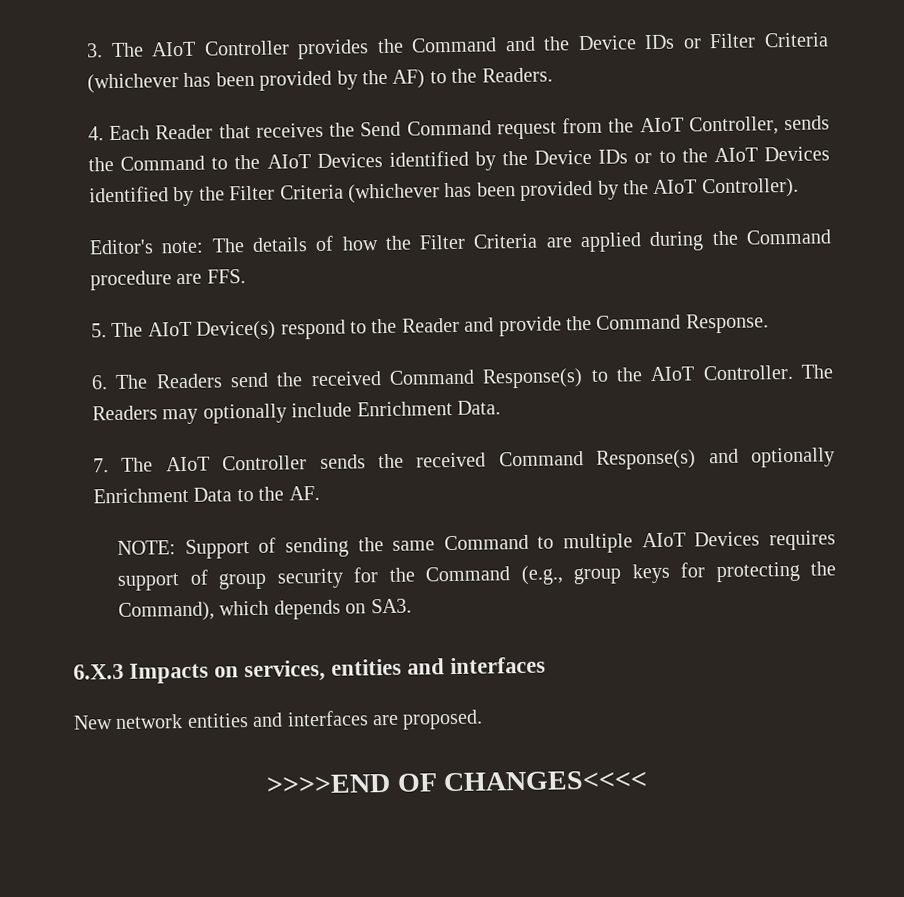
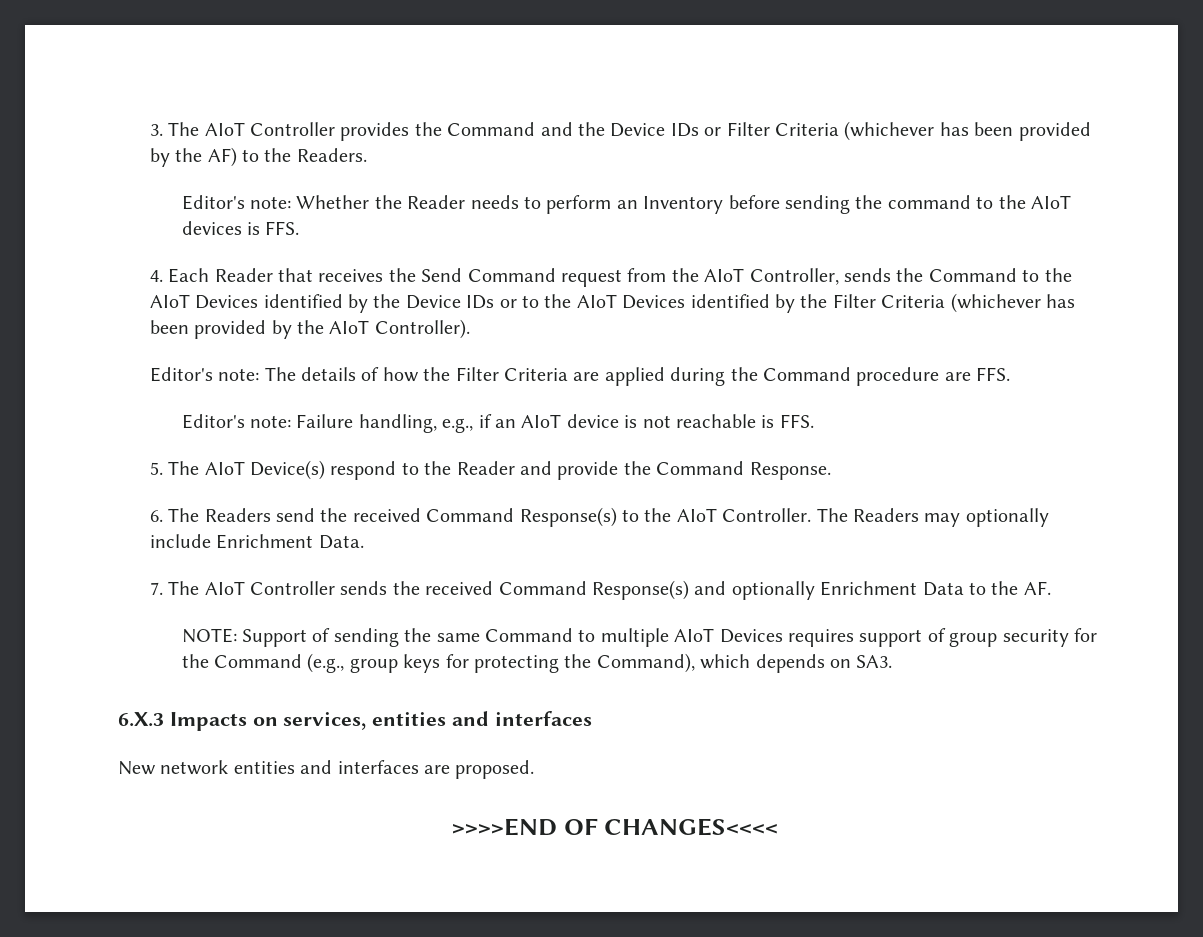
(553, 75) none -> [181,195,1071,214] [181,221,300,235] // Editor's note: Whether the Reader needs to perform an Inventory before sending the command to the AIoT devices is FFS.
(246, 276) none -> [181,414,814,433] // Editor's note: Failure handling, e.g., if an AIoT device is not reachable is FFS.

